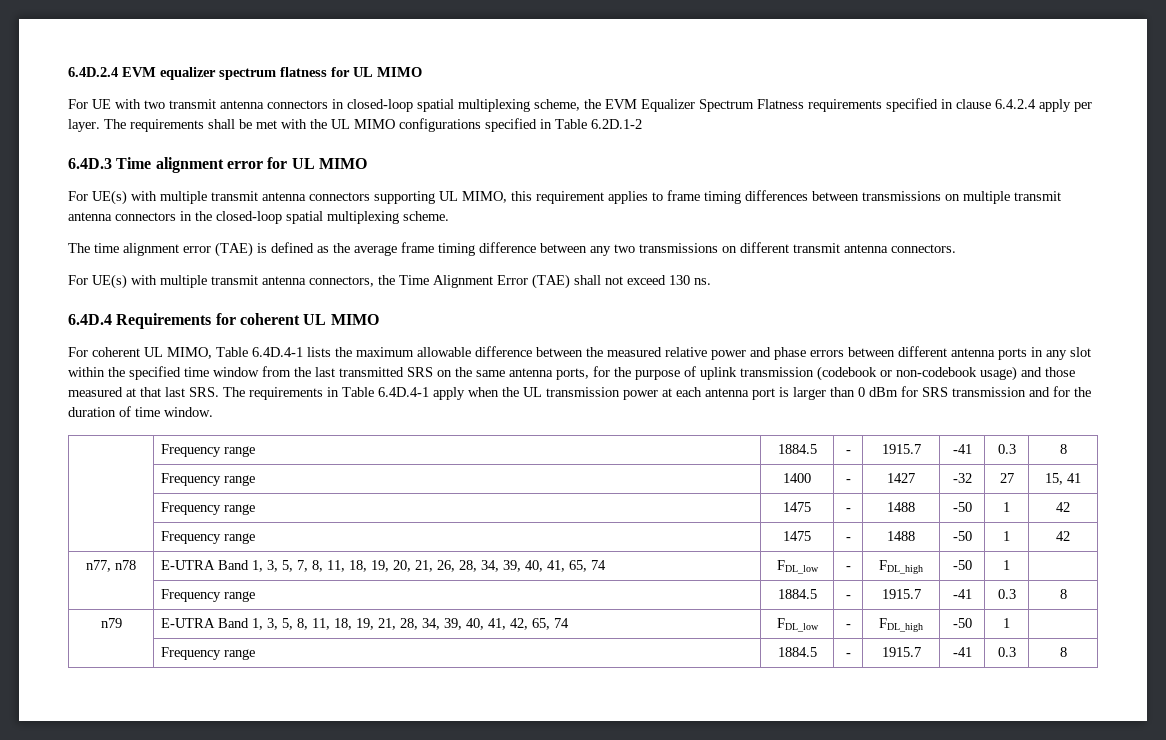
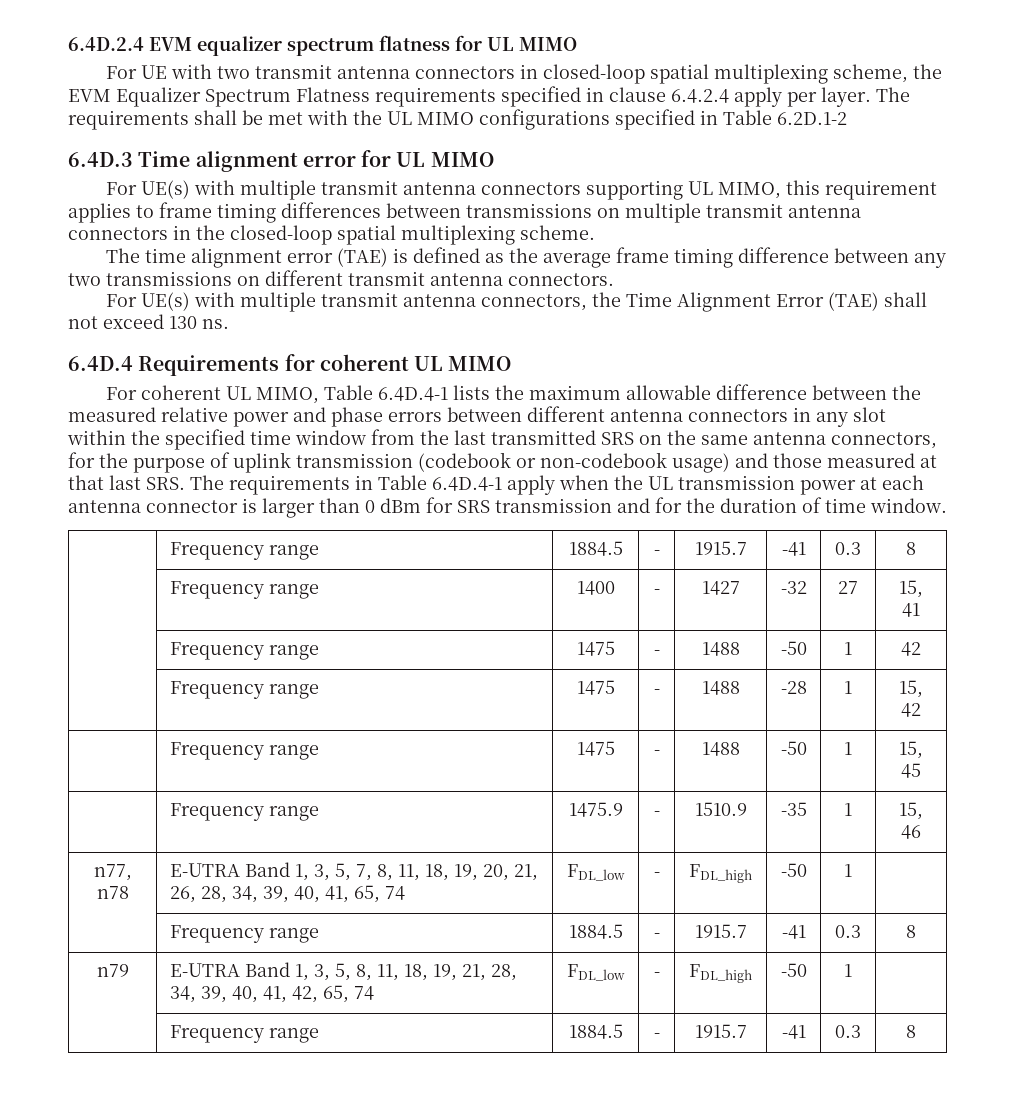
[998,348,1027,360] ports -> [688,409,788,422] connectors
[556,368,589,380] ports, -> [831,432,937,449] connectors,
[752,388,775,400] port -> [146,500,238,513] connector
[160,531,255,544] [783,531,811,541] [845,537,851,541] [887,531,915,541] [952,531,972,541] [1003,531,1010,541] [1056,531,1070,541] // | Frequency range | 1475 | - | 1488 | -50 | 1 | 42 -> [169,681,319,699] [576,680,615,695] [653,689,660,694] [701,681,740,695] [780,681,807,694] [844,681,852,694] [899,680,923,698] [901,703,921,717] [169,742,319,760] [576,741,615,756] [653,750,660,755] [701,742,740,756] [780,741,807,755] [844,742,852,755] [899,741,923,759] [901,763,921,778] [169,803,319,821] [568,802,623,817] [653,811,660,816] [694,802,747,816] [780,802,807,816] [844,803,852,816] [899,802,923,820] [901,825,921,839] // | Frequency range | 1475 | - | 1488 | -28 | 1 | 15, 42 // | Frequency range | 1475 | - | 1488 | -50 | 1 | 15, 45 // | Frequency range | 1475.9 | - | 1510.9 | -35 | 1 | 15, 46

